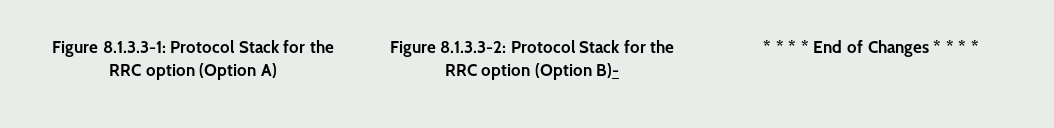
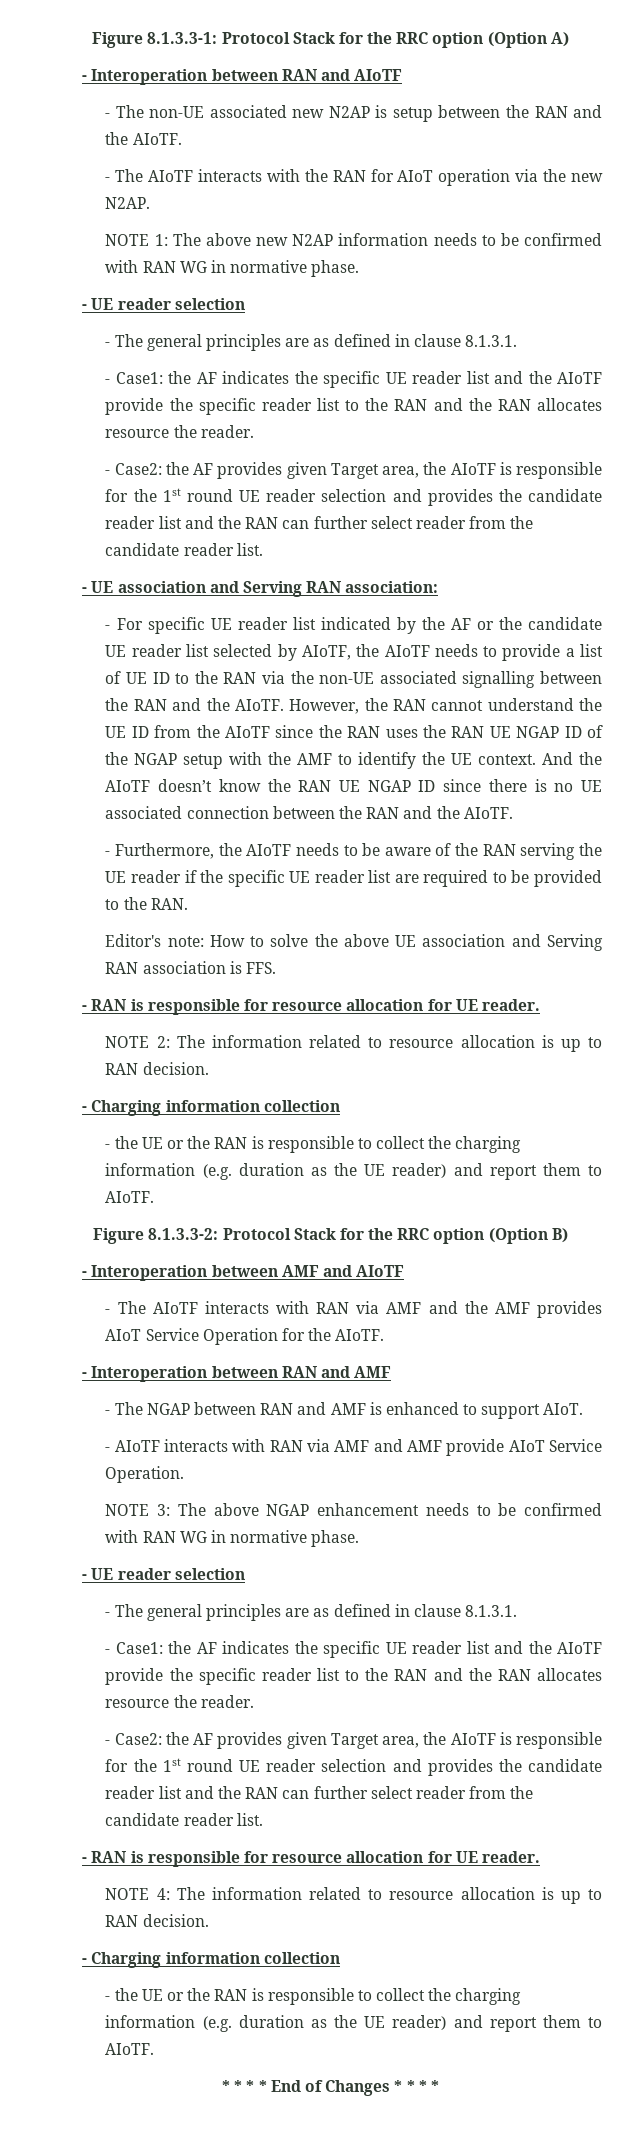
(277, 70) none -> [82,69,403,85] [105,105,602,122] [105,132,182,145] [105,169,603,186] [105,197,151,209] [105,233,603,246] [105,260,360,277] [82,298,245,310] [105,334,518,351] [105,371,602,388] [105,398,602,415] [105,425,254,438] [105,462,603,479] [105,488,603,506] [105,516,534,529] [105,543,263,556] [82,581,439,597] [105,617,602,634] [105,644,604,661] [105,671,602,688] [105,698,602,714] [105,725,604,738] [105,752,602,769] [105,779,602,792] [105,806,513,819] [105,843,602,860] [105,870,602,887] [105,897,188,910] [105,934,603,951] [105,961,277,974] [82,999,540,1015] [105,1035,603,1052] [105,1062,209,1075] [82,1100,340,1116] [105,1136,522,1153] [105,1163,603,1180] [105,1191,155,1203] // - Interoperation between RAN and AIoTF // - The non-UE associated new N2AP is setup between the RAN and the AIoTF. // - The AIoTF interacts with the RAN for AIoT operation via the new N2AP. // NOTE 1: The above new N2AP information needs to be confirmed with RAN WG in normative phase. // - UE reader selection // - The general principles are as defined in clause 8.1.3.1. // - Case1: the AF indicates the specific UE reader list and the AIoTF provide the specific reader list to the RAN and the RAN allocates resource the reader. // - Case2: the AF provides given Target area, the AIoTF is responsible for the 1st round UE reader selection and provides the candidate reader list and the RAN can further select reader from the candidate reader list. // - UE association and Serving RAN association: // - For specific UE reader list indicated by the AF or the candidate UE reader list selected by AIoTF, the AIoTF needs to provide a list of UE ID to the RAN via the non-UE associated signalling between the RAN and the AIoTF. However, the RAN cannot understand the UE ID from the AIoTF since the RAN uses the RAN UE NGAP ID of the NGAP setup with the AMF to identify the UE context. And the AIoTF doesn’t know the RAN UE NGAP ID since there is no UE associated connection between the RAN and the AIoTF. // - Furthermore, the AIoTF needs to be aware of the RAN serving the UE reader if the specific UE reader list are required to be provided to the RAN. // Editor's note: How to solve the above UE association and Serving RAN association is FFS. // - RAN is responsible for resource allocation for UE reader. // NOTE 2: The information related to resource allocation is up to RAN decision. // - Charging information collection // - the UE or the RAN is responsible to collect the charging information (e.g. duration as the UE reader) and report them to AIoTF.
[596,63,620,78] B)- -> [551,1228,568,1243] [82,1265,405,1281] [105,1301,602,1318] [105,1328,385,1345] [82,1366,392,1382] [105,1402,584,1419] [105,1439,602,1456] [105,1466,185,1483] [105,1503,602,1516] [105,1530,360,1547] [82,1568,245,1580] [105,1604,518,1621] [105,1641,602,1658] [105,1668,602,1685] [105,1695,254,1708] [105,1732,603,1749] [105,1758,603,1776] [105,1786,534,1799] [105,1813,263,1826] [82,1851,540,1867] [105,1887,603,1904] [105,1914,209,1927] [82,1952,340,1968] [105,1988,522,2005] [105,2015,603,2032] [105,2043,155,2055] B) // - Interoperation between AMF and AIoTF // - The AIoTF interacts with RAN via AMF and the AMF provides AIoT Service Operation for the AIoTF. // - Interoperation between RAN and AMF // - The NGAP between RAN and AMF is enhanced to support AIoT. // - AIoTF interacts with RAN via AMF and AMF provide AIoT Service Operation. // NOTE 3: The above NGAP enhancement needs to be confirmed with RAN WG in normative phase. // - UE reader selection // - The general principles are as defined in clause 8.1.3.1. // - Case1: the AF indicates the specific UE reader list and the AIoTF provide the specific reader list to the RAN and the RAN allocates resource the reader. // - Case2: the AF provides given Target area, the AIoTF is responsible for the 1st round UE reader selection and provides the candidate reader list and the RAN can further select reader from the candidate reader list. // - RAN is responsible for resource allocation for UE reader. // NOTE 4: The information related to resource allocation is up to RAN decision. // - Charging information collection // - the UE or the RAN is responsible to collect the charging information (e.g. duration as the UE reader) and report them to AIoTF.

